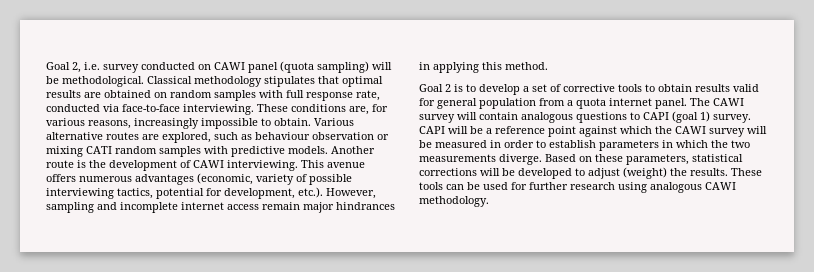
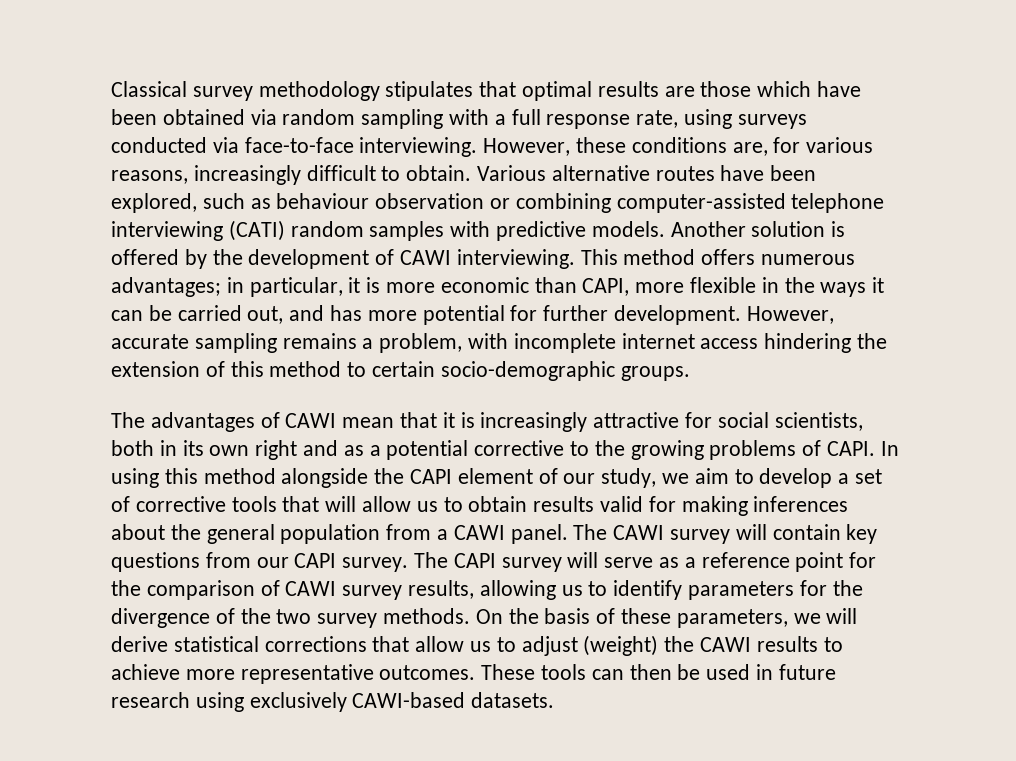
[46,61,392,73] [46,76,192,87] Goal 2, i.e. survey conducted on CAWI panel (quota sampling) will be methodological. Classical -> [111,81,253,101] Classical survey
[104,90,283,101] obtained on random samples with -> [700,81,862,97] [111,109,506,129] those which have been obtained via random sampling with a
(380, 95) none -> [684,109,807,129] using surveys
[257,104,288,112] These -> [483,137,627,156] However, these
[201,118,258,129] impossible -> [306,165,376,181] difficult
[142,134,159,140] are -> [720,165,817,181] have been
[46,146,112,157] mixing CATI -> [515,193,885,213] [111,220,285,241] combining computer-assisted telephone interviewing (CATI)
[46,160,86,168] route is -> [751,221,846,237] [111,249,207,269] solution is offered by
[327,162,365,168] avenue -> [623,249,696,265] method
[135,173,352,185] [46,187,376,199] [46,202,395,213] [419,62,548,73] [419,84,463,92] advantages (economic, variety of possible interviewing tactics, potential for development, etc.). However, sampling and incomplete internet access remain major hindrances in applying this method. // Goal 2 is -> [111,277,885,297] [111,305,834,325] [111,333,888,353] [111,361,690,381] [111,412,863,432] [111,440,899,460] [111,468,729,488] advantages; in particular, it is more economic than CAPI, more flexible in the ways it can be carried out, and has more potential for further development. However, accurate sampling remains a problem, with incomplete internet access hindering the extension of this method to certain socio-demographic groups. // The advantages of CAWI mean that it is increasingly attractive for social scientists, both in its own right and as a potential corrective to the growing problems of CAPI. In using this method alongside the CAPI element of our study, we aim
(642, 88) none -> [282,496,438,512] that will allow us
(435, 102) none -> [681,496,849,516] [111,524,201,540] making inferences about the
[576,98,652,109] quota internet -> [453,525,505,540] CAWI
[521,111,751,123] [419,126,767,137] [419,140,750,151] [419,154,743,165] [419,167,728,179] analogous questions to CAPI (goal 1) survey. CAPI will be a reference point against which the CAWI survey will be measured in order to establish parameters in which the two measurements diverge. Based on these parameters, statistical corrections will be developed to adjust (weight) the results. -> [846,524,878,544] [111,552,877,572] [111,580,863,600] [111,608,858,628] [111,635,843,656] [111,664,476,684] key questions from our CAPI survey. The CAPI survey will serve as a reference point for the comparison of CAWI survey results, allowing us to identify parameters for the divergence of the two survey methods. On the basis of these parameters, we will derive statistical corrections that allow us to adjust (weight) the CAWI results to achieve more representative outcomes.
(464, 187) none -> [629,664,672,680] then
[511,182,736,193] [419,196,489,207] for further research using analogous CAWI methodology. -> [756,664,836,680] [111,692,555,712] in future research using exclusively CAWI-based datasets.

